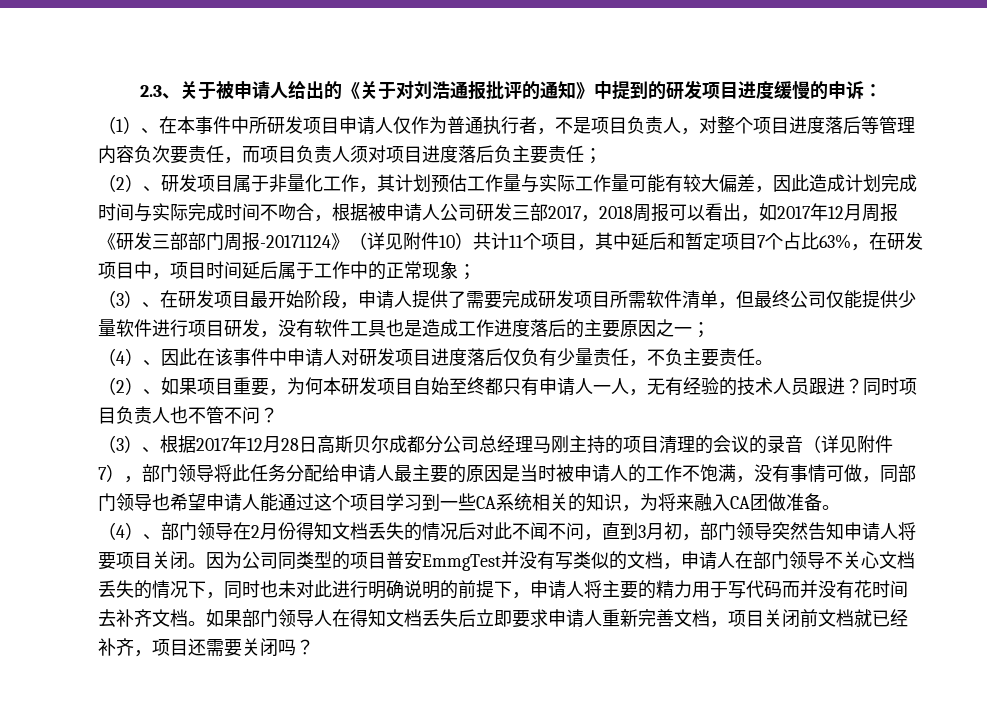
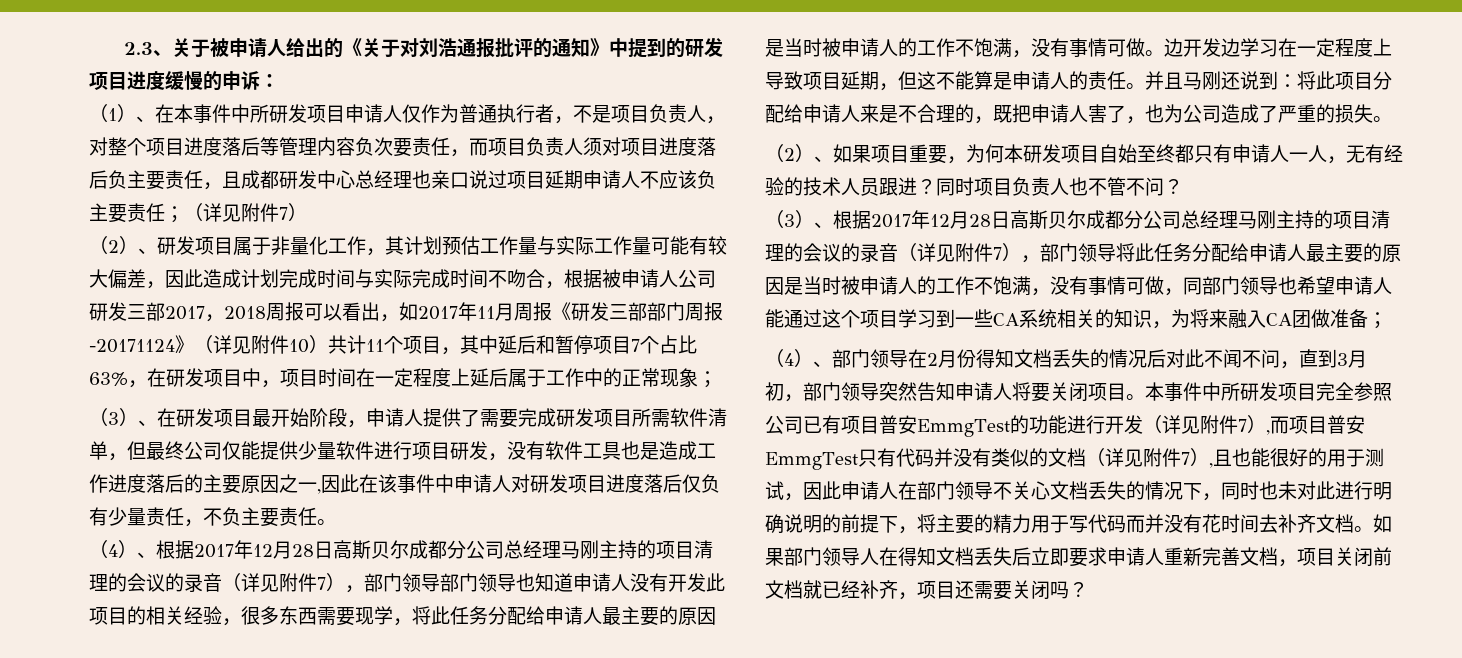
[584,148,602,164] ； -> [203,170,716,190] [89,203,307,223] ，且成都研发中心总经理也亲口说过项目延期申请人不应该负主要责任；（详见附件7）
[828,206,844,219] 12 -> [477,306,495,319] 11
[703,232,721,250] 定 -> [574,335,593,354] 停
(242, 270) none -> [356,368,470,387] 在一定程度上
[692,322,710,338] [98,348,161,366] ； // （4）、 -> [317,489,321,494] ,
(773, 362) none -> [89,540,713,559] [89,573,725,593] [89,606,716,626] [765,38,1392,58] [765,71,1392,91] [765,104,1392,124] // （4）、根据2017年12月28日高斯贝尔成都分公司总经理马刚主持的项目清理的会议的录音（详见附件7），部门领导部门领导也知道申请人没有开发此项目的相关经验，很多东西需要现学，将此任务分配给申请人最主要的原因是当时被申请人的工作不饱满，没有事情可做。边开发边学习在一定程度上导致项目延期，但这不能算是申请人的责任。并且马刚还说到：将此项目分配给申请人来是不合理的，既把申请人害了，也为公司造成了严重的损失。
[822,505,840,510] 。 -> [1368,312,1387,329] ；
[116,551,681,571] 项目关闭。因为公司同类型的项目普安EmmgTest并没有写类似的文档， -> [1050,382,1392,402] [765,415,1365,437] [765,448,1384,470] [765,481,841,501] 关闭项目。本事件中所研发项目完全参照公司已有项目普安EmmgTest的功能进行开发（详见附件7）,而项目普安EmmgTest只有代码并没有类似的文档（详见附件7）,且也能很好的用于测试，因此
[530,580,584,599] 申请人 -> (917, 530) none

